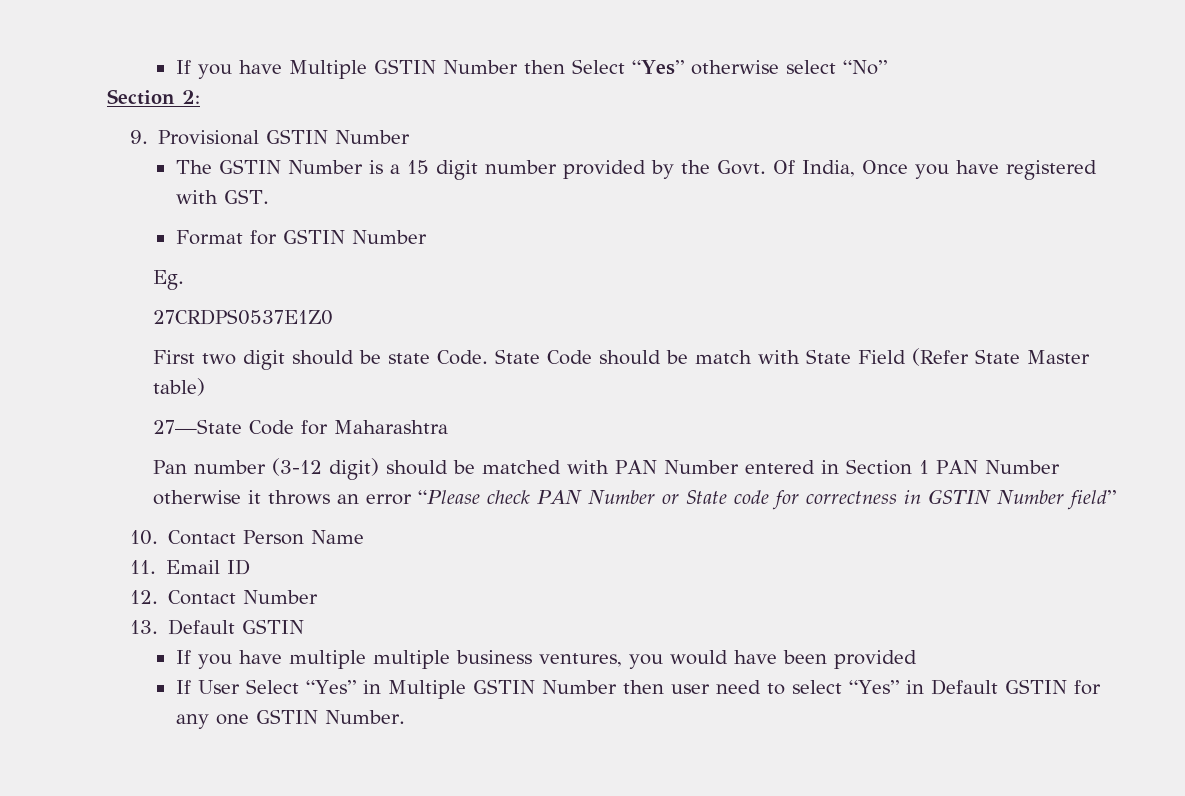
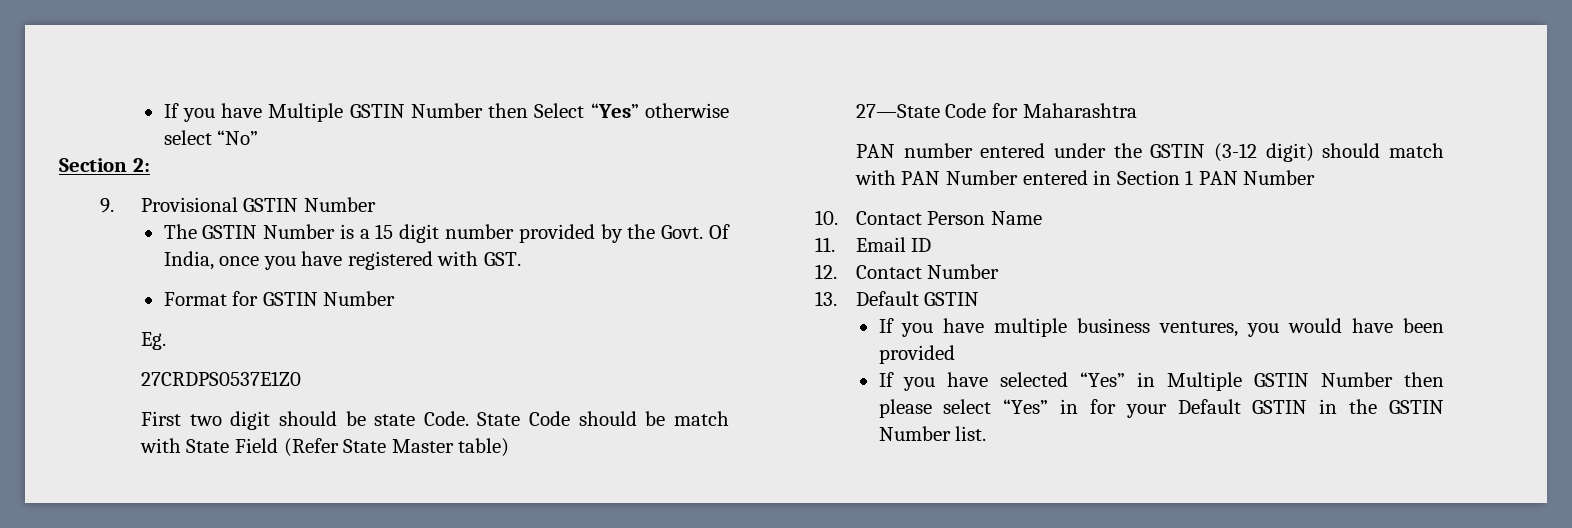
[861,160,908,174] Once -> [219,256,260,266] once
[153,460,267,474] Pan number -> [855,143,1206,158] PAN number entered under the GSTIN
[453,460,562,474] be matched -> [1389,143,1444,158] match
[153,489,1117,510] otherwise it throws an error “Please check PAN Number or State code for correctness in GSTIN Number field” -> (1316, 177) none
[372,650,450,669] multiple -> (1068, 327) none
[197,679,299,694] User Select -> [903,372,1069,391] you have selected
[670,679,1101,695] [175,709,405,729] user need to select “Yes” in Default GSTIN for any one GSTIN Number. -> [878,399,1444,418] [878,426,987,441] please select “Yes” in for your Default GSTIN in the GSTIN Number list.

